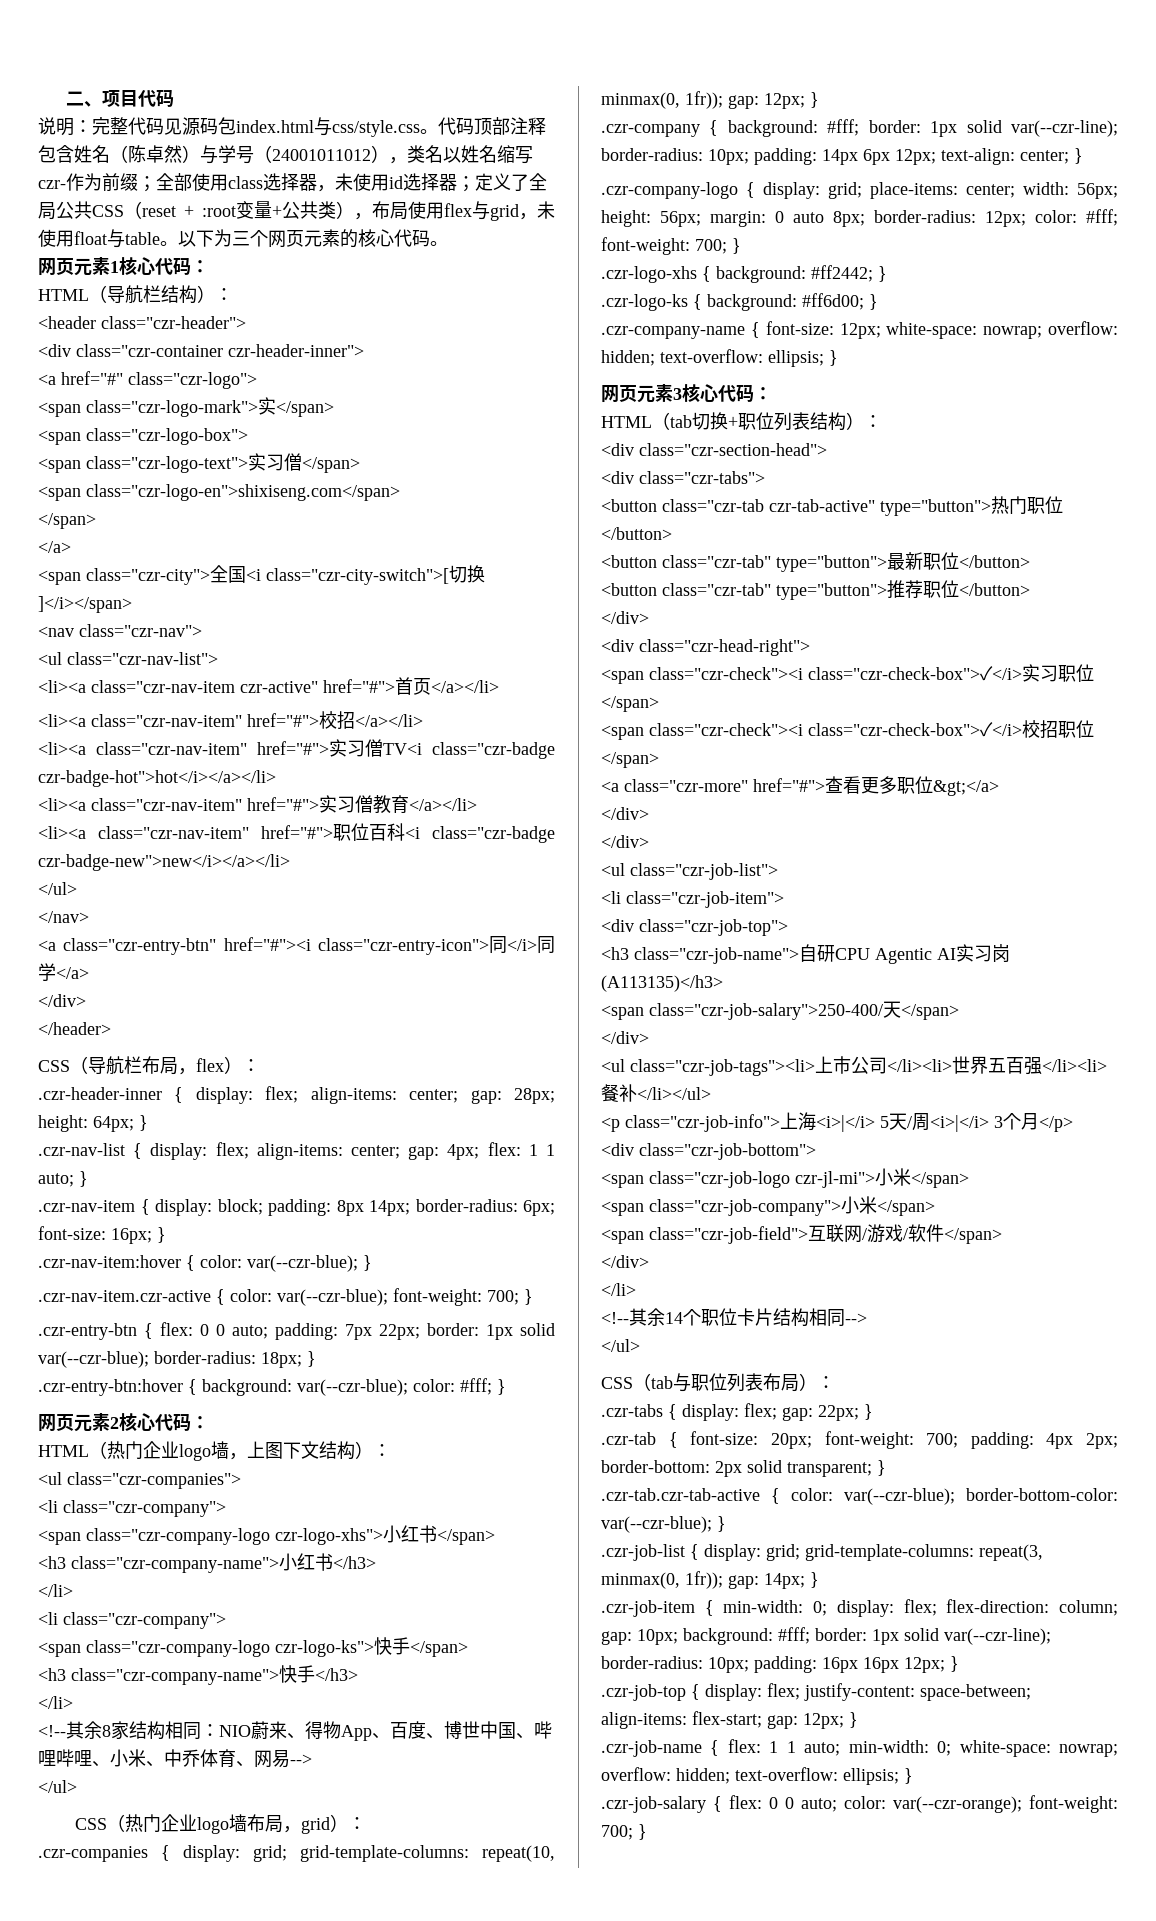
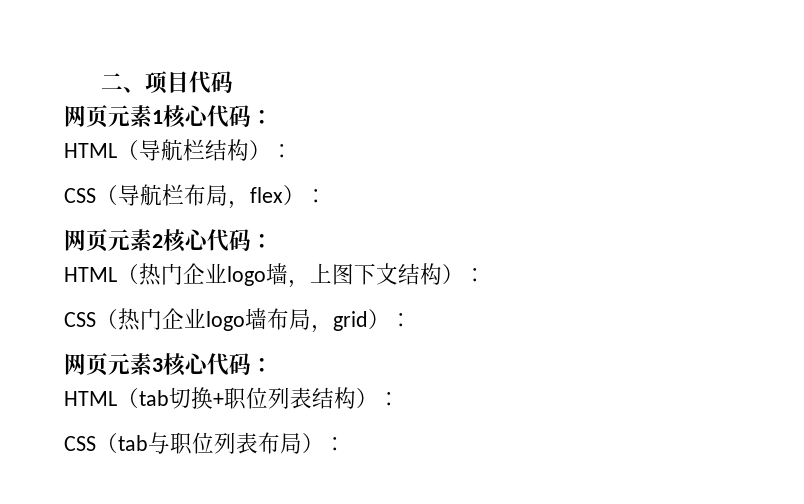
[38,117,546,137] [38,145,533,164] [38,173,547,192] [38,201,555,221] [38,229,448,248] // 说明：完整代码见源码包index.html与css/style.css。代码顶部注释包含姓名（陈卓然）与学号（24001011012），类名以姓名缩写czr-作为前缀；全部使用class选择器，未使用id选择器；定义了全局公共CSS（reset + :root变量+公共类），布局使用flex与grid，未使用float与table。以下为三个网页元素的核心代码。 -> (233, 82) none
[38,316,246,329] [38,344,364,357] [38,371,257,389] [38,397,334,417] [38,428,248,445] [38,453,360,473] [38,484,400,501] [38,513,96,529] [38,541,71,553] [38,565,485,585] [38,596,132,613] [38,624,202,637] [38,652,218,665] [38,677,499,695] [38,711,423,729] [38,739,555,759] [38,770,276,787] [38,795,477,814] [38,823,555,843] [38,854,290,871] [38,882,77,895] [38,911,89,923] [38,936,555,955] [38,963,89,981] [38,994,86,1007] [38,1022,111,1035] // <header class="czr-header"> // <div class="czr-container czr-header-inner"> // <a href="#" class="czr-logo"> // <span class="czr-logo-mark">实</span> // <span class="czr-logo-box"> // <span class="czr-logo-text">实习僧</span> // <span class="czr-logo-en">shixiseng.com</span> // </span> // </a> // <span class="czr-city">全国<i class="czr-city-switch">[切换]</i></span> // <nav class="czr-nav"> // <ul class="czr-nav-list"> // <li><a class="czr-nav-item czr-active" href="#">首页</a></li> // <li><a class="czr-nav-item" href="#">校招</a></li> // <li><a class="czr-nav-item" href="#">实习僧TV<i class="czr-badge czr-badge-hot">hot</i></a></li> // <li><a class="czr-nav-item" href="#">实习僧教育</a></li> // <li><a class="czr-nav-item" href="#">职位百科<i class="czr-badge czr-badge-new">new</i></a></li> // </ul> // </nav> // <a class="czr-entry-btn" href="#"><i class="czr-entry-icon">同</i>同学</a> // </div> // </header> -> (293, 151) none
[38,1086,555,1104] [38,1115,148,1132] [38,1142,555,1160] [38,1171,88,1187] [38,1199,555,1216] [38,1226,166,1244] [38,1255,372,1272] [38,1288,533,1306] [38,1322,555,1340] [38,1351,316,1368] [38,1378,506,1396] // .czr-header-inner { display: flex; align-items: center; gap: 28px; height: 64px; } // .czr-nav-list { display: flex; align-items: center; gap: 4px; flex: 1 1 auto; } // .czr-nav-item { display: block; padding: 8px 14px; border-radius: 6px; font-size: 16px; } // .czr-nav-item:hover { color: var(--czr-blue); } // .czr-nav-item.czr-active { color: var(--czr-blue); font-weight: 700; } // .czr-entry-btn { flex: 0 0 auto; padding: 7px 22px; border: 1px solid var(--czr-blue); border-radius: 18px; } // .czr-entry-btn:hover { background: var(--czr-blue); color: #fff; } -> (327, 196) none
[38,1472,241,1489] [38,1500,226,1517] [38,1525,495,1545] [38,1553,376,1573] [38,1584,73,1597] [38,1612,226,1629] [38,1637,468,1657] [38,1665,358,1685] [38,1696,73,1709] [38,1721,552,1741] [38,1749,312,1768] [38,1780,77,1793] // <ul class="czr-companies"> // <li class="czr-company"> // <span class="czr-company-logo czr-logo-xhs">小红书</span> // <h3 class="czr-company-name">小红书</h3> // </li> // <li class="czr-company"> // <span class="czr-company-logo czr-logo-ks">快手</span> // <h3 class="czr-company-name">快手</h3> // </li> // <!--其余8家结构相同：NIO蔚来、得物App、百度、博世中国、哔哩哔哩、小米、中乔体育、网易--> // </ul> -> (486, 275) none
[38,1845,555,1862] [601,91,819,109] [601,119,1118,137] [601,148,1083,165] [601,182,1118,199] [601,209,1118,227] [601,237,741,255] [601,265,887,283] [601,293,878,311] [601,321,1118,339] [601,349,838,367] // .czr-companies { display: grid; grid-template-columns: repeat(10, minmax(0, 1fr)); gap: 12px; } // .czr-company { background: #fff; border: 1px solid var(--czr-line); border-radius: 10px; padding: 14px 6px 12px; text-align: center; } // .czr-company-logo { display: grid; place-items: center; width: 56px; height: 56px; margin: 0 auto 8px; border-radius: 12px; color: #fff; font-weight: 700; } // .czr-logo-xhs { background: #ff2442; } // .czr-logo-ks { background: #ff6d00; } // .czr-company-name { font-size: 12px; white-space: nowrap; overflow: hidden; text-overflow: ellipsis; } -> (412, 320) none
[601,443,827,456] [601,471,765,484] [601,496,1063,516] [601,527,672,540] [601,552,1030,572] [601,580,1030,600] [601,611,649,624] [601,639,810,656] [601,664,1094,684] [601,696,659,712] [601,720,1094,740] [601,752,659,768] [601,776,999,796] [601,807,649,820] [601,835,649,848] [601,863,778,880] [601,891,784,908] [601,919,788,936] [601,944,1010,964] [601,975,723,992] [601,1001,959,1020] [601,1031,649,1044] [601,1056,1107,1076] [601,1084,711,1102] [601,1112,1073,1132] [601,1143,816,1160] [601,1168,969,1188] [601,1196,935,1216] [601,1224,1002,1244] [601,1255,649,1268] [601,1283,636,1296] [601,1308,867,1327] [601,1339,640,1352] // <div class="czr-section-head"> // <div class="czr-tabs"> // <button class="czr-tab czr-tab-active" type="button">热门职位</button> // <button class="czr-tab" type="button">最新职位</button> // <button class="czr-tab" type="button">推荐职位</button> // </div> // <div class="czr-head-right"> // <span class="czr-check"><i class="czr-check-box">✓</i>实习职位</span> // <span class="czr-check"><i class="czr-check-box">✓</i>校招职位</span> // <a class="czr-more" href="#">查看更多职位&gt;</a> // </div> // </div> // <ul class="czr-job-list"> // <li class="czr-job-item"> // <div class="czr-job-top"> // <h3 class="czr-job-name">自研CPU Agentic AI实习岗(A113135)</h3> // <span class="czr-job-salary">250-400/天</span> // </div> // <ul class="czr-job-tags"><li>上市公司</li><li>世界五百强</li><li>餐补</li></ul> // <p class="czr-job-info">上海<i>|</i> 5天/周<i>|</i> 3个月</p> // <div class="czr-job-bottom"> // <span class="czr-job-logo czr-jl-mi">小米</span> // <span class="czr-job-company">小米</span> // <span class="czr-job-field">互联网/游戏/软件</span> // </div> // </li> // <!--其余14个职位卡片结构相同--> // </ul> -> (400, 399) none
[601,1403,873,1421] [601,1431,1118,1449] [601,1460,886,1477] [601,1488,1118,1505] [601,1516,726,1533] [601,1544,1043,1561] [601,1571,819,1589] [601,1599,1118,1617] [601,1627,1051,1645] [601,1656,959,1673] [601,1683,1031,1701] [601,1711,858,1729] [601,1739,1118,1757] [601,1767,913,1785] [601,1795,1118,1813] [601,1824,647,1840] // .czr-tabs { display: flex; gap: 22px; } // .czr-tab { font-size: 20px; font-weight: 700; padding: 4px 2px; border-bottom: 2px solid transparent; } // .czr-tab.czr-tab-active { color: var(--czr-blue); border-bottom-color: var(--czr-blue); } // .czr-job-list { display: grid; grid-template-columns: repeat(3, minmax(0, 1fr)); gap: 14px; } // .czr-job-item { min-width: 0; display: flex; flex-direction: column; gap: 10px; background: #fff; border: 1px solid var(--czr-line); border-radius: 10px; padding: 16px 16px 12px; } // .czr-job-top { display: flex; justify-content: space-between; align-items: flex-start; gap: 12px; } // .czr-job-name { flex: 1 1 auto; min-width: 0; white-space: nowrap; overflow: hidden; text-overflow: ellipsis; } // .czr-job-salary { flex: 0 0 auto; color: var(--czr-orange); font-weight: 700; } -> (346, 444) none

